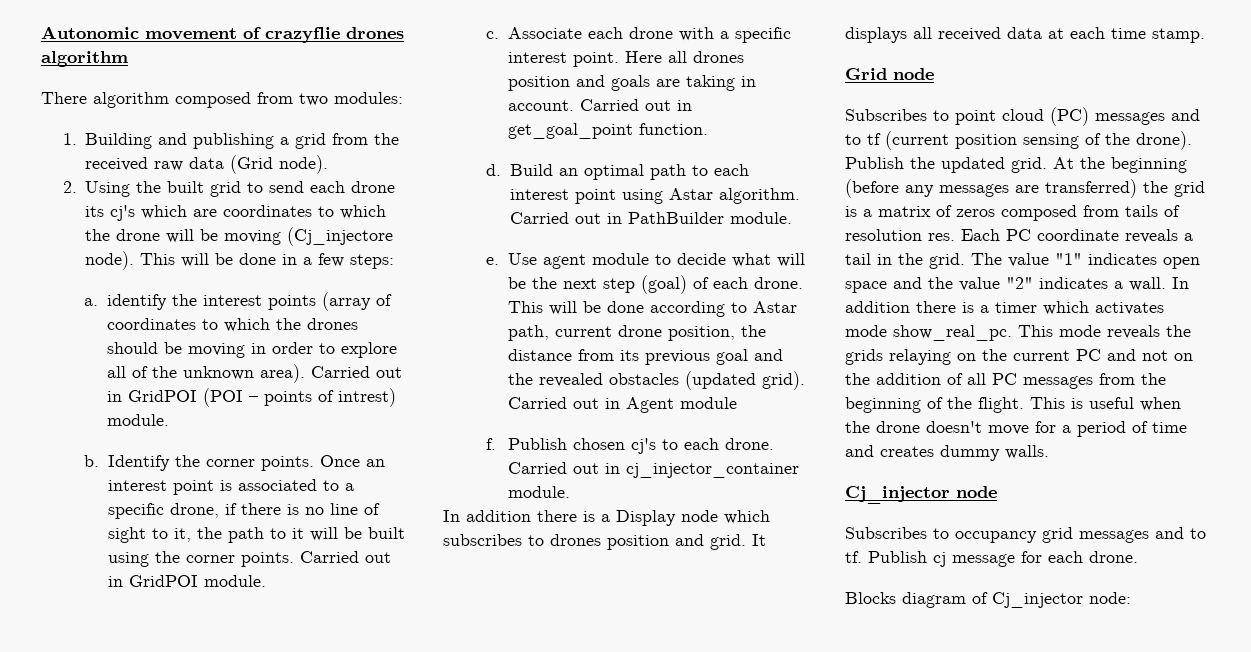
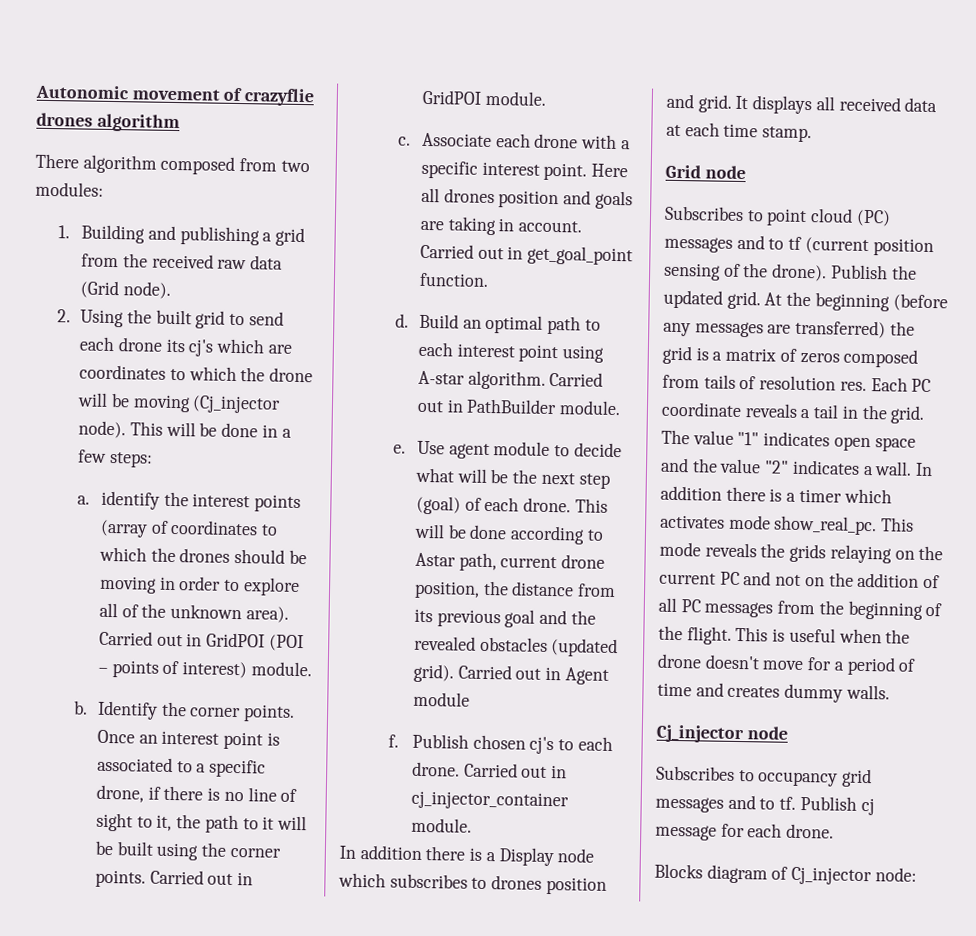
[287,227,394,246] (Cj_injectore -> [192,395,282,414] (Cj_injector
[338,388,397,407] intrest) -> [182,661,248,679] interest)
[669,188,714,200] Astar -> [417,370,465,385] A-star

